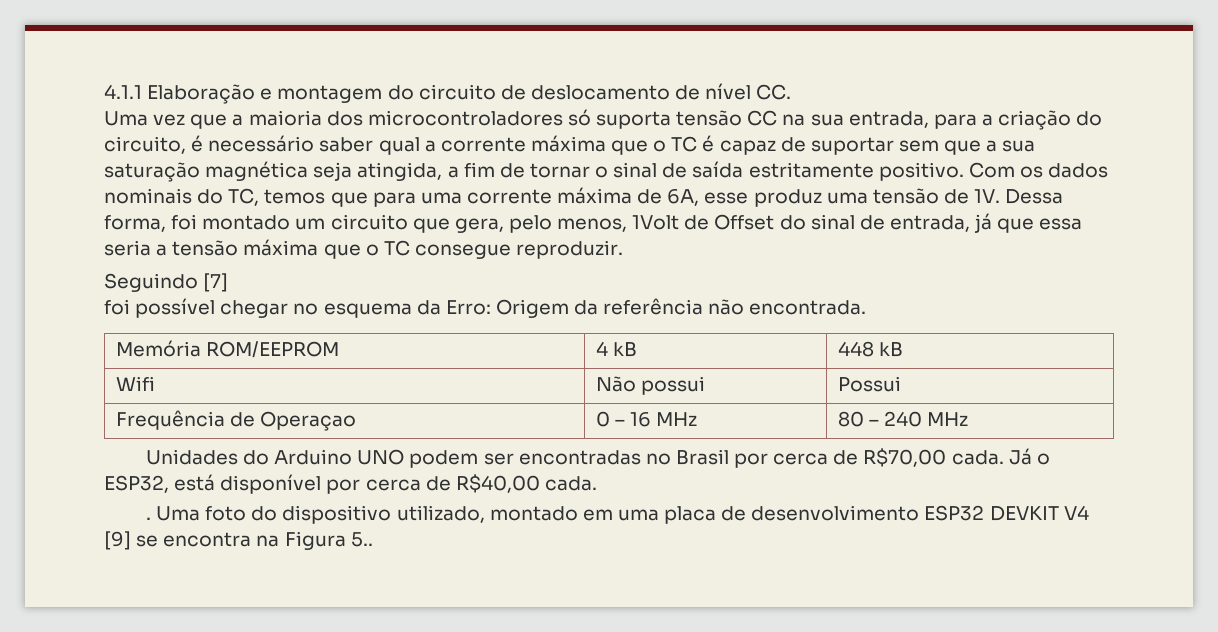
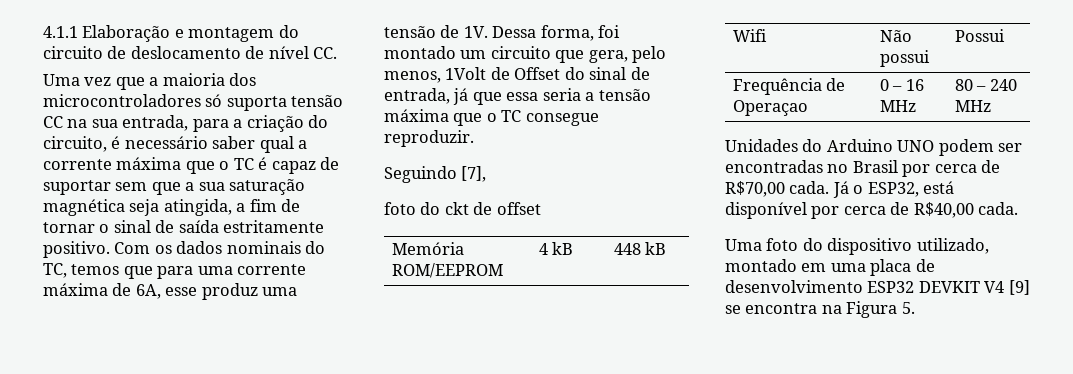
[203,273,229,292] [104,298,867,318] [7] // foi possível chegar no esquema da Erro: Origem da referência não encontrada. -> [461,166,487,182] [384,202,541,215] [7], // foto do ckt de offset
[145,517,151,520] . -> (1019, 208) none
[350,532,373,547] 5.. -> [901,302,915,314] 5.

